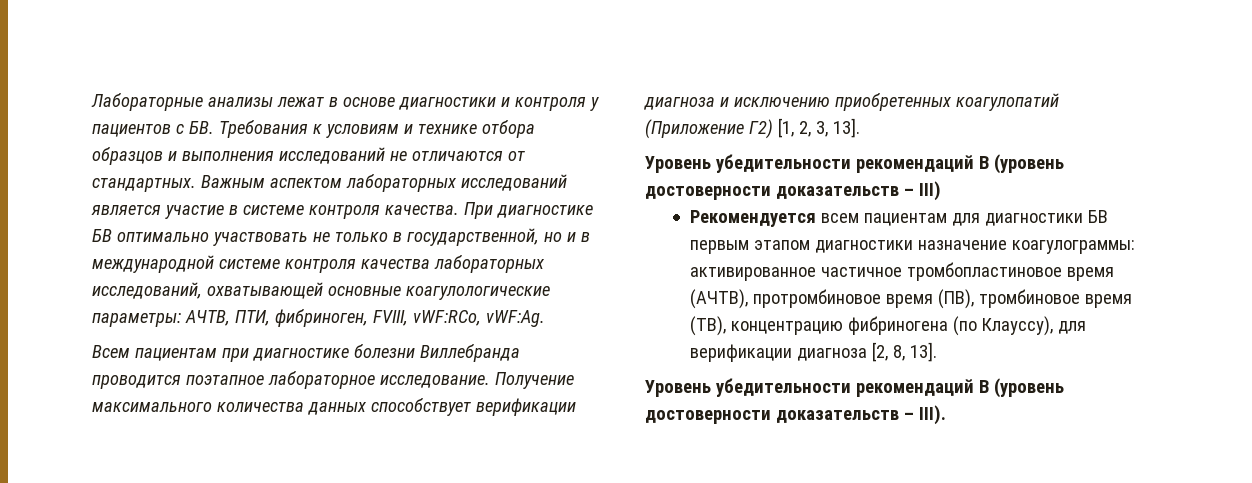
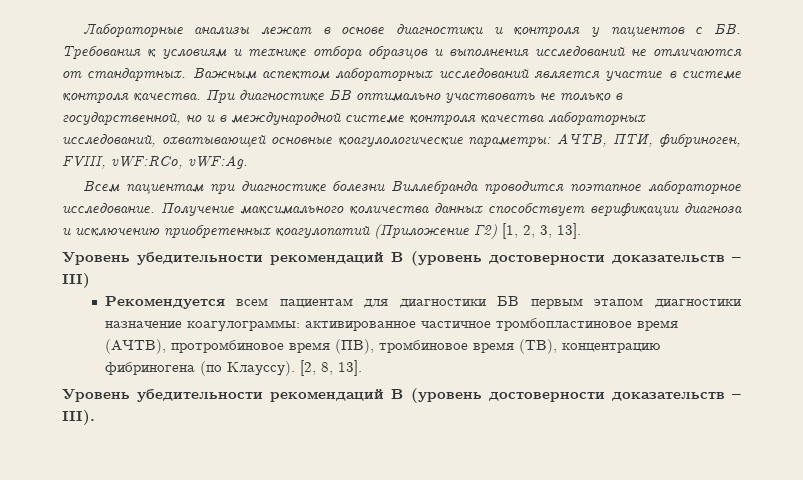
[981,316,1086,336] [689,344,867,362] Клауссу), для верификации диагноза -> [226,361,295,376] Клауссу).

